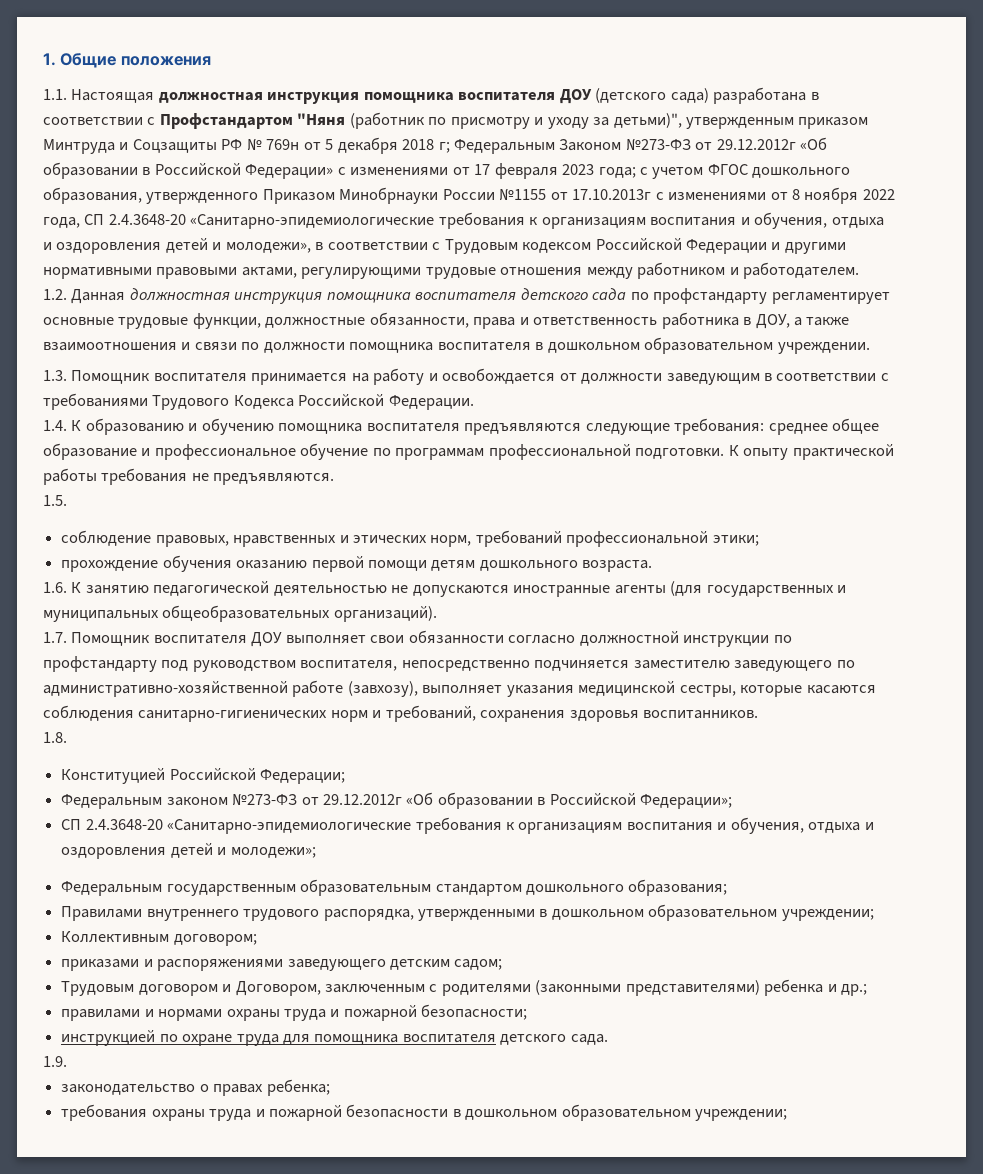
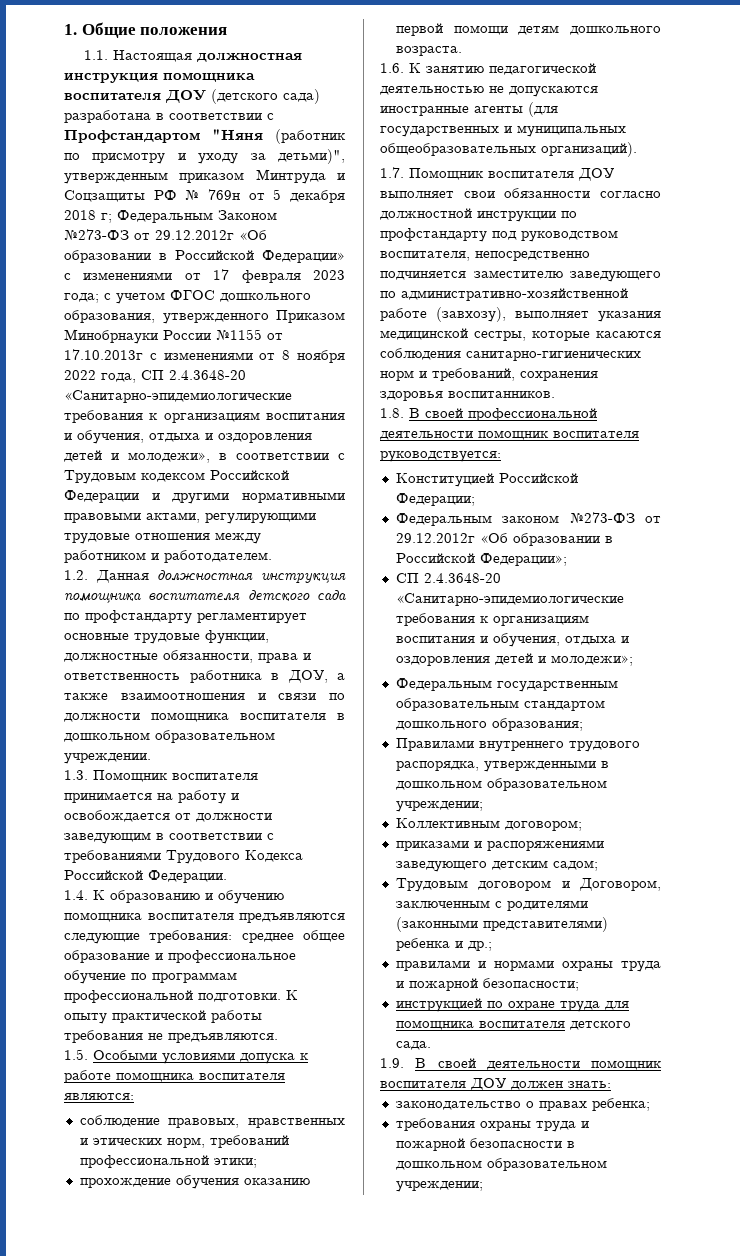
(67, 500) none -> [93,1050,309,1064] [64,1070,285,1083] [64,1093,134,1100] Особыми условиями допуска к работе помощника воспитателя являются:
(67, 737) none -> [409,408,597,421] [380,430,639,440] [380,451,501,462] В своей профессиональной деятельности помощник воспитателя руководствуется:
(67, 1061) none -> [415,1058,662,1070] [380,1078,611,1091] В своей деятельности помощник воспитателя ДОУ должен знать:

